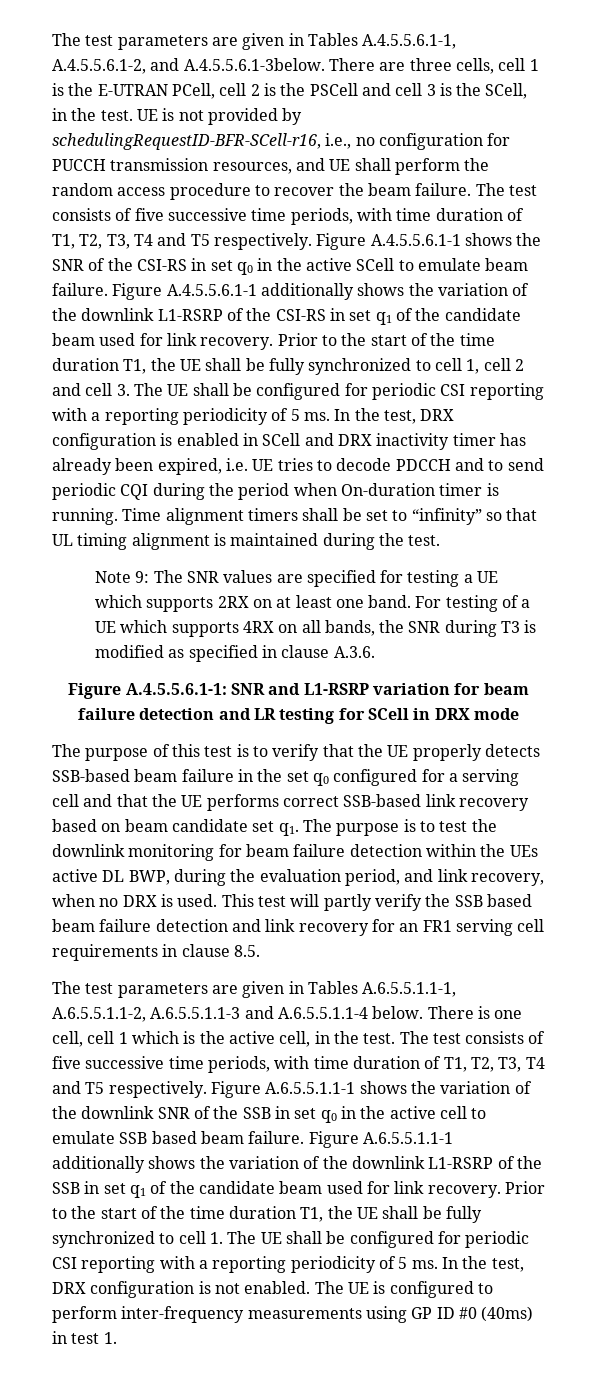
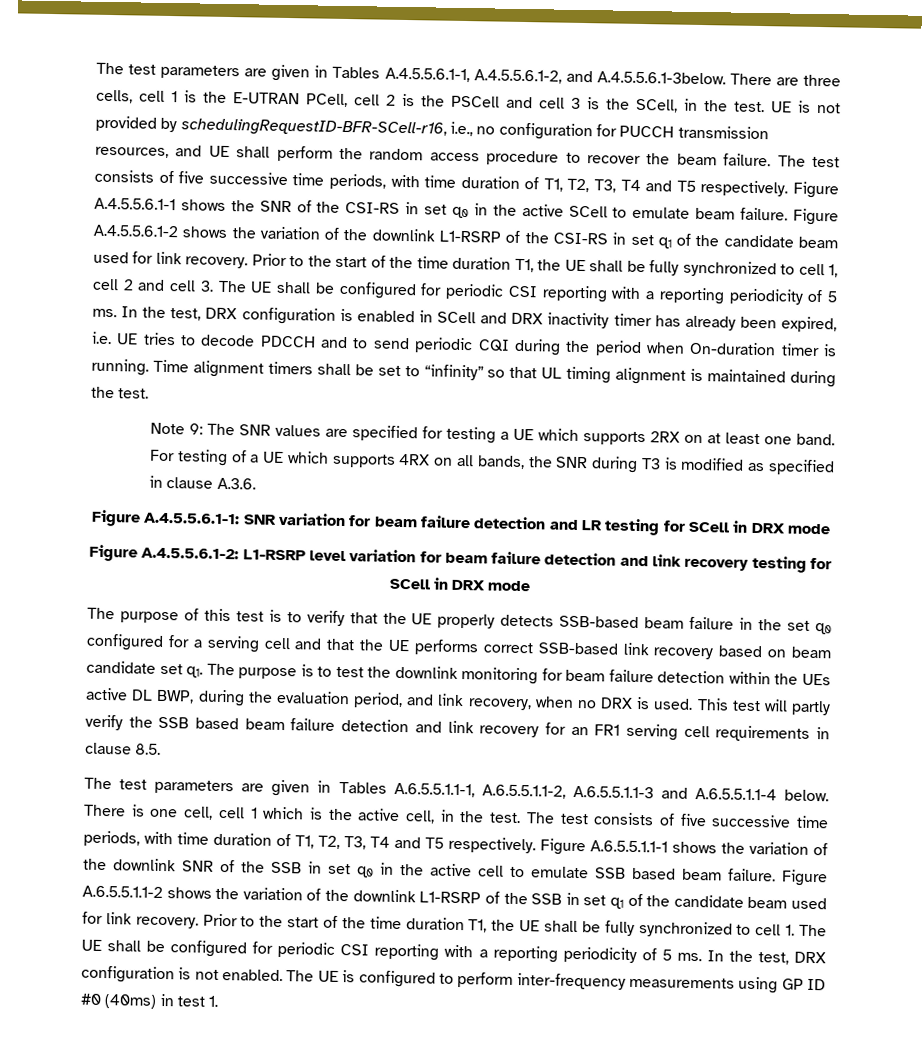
[166,283,354,300] A.4.5.5.6.1-1 additionally -> [93,224,179,238] A.4.5.5.6.1-2
[268,683,369,695] and L1-RSRP -> (277, 519) none
(519, 714) none -> [88,544,833,573] [388,577,532,592] // Figure A.4.5.5.6.1-2: L1-RSRP level variation for beam failure detection and link recovery testing for SCell in DRX mode
[362,1132,453,1144] [52,1156,145,1173] A.6.5.5.1.1-1 additionally -> [82,885,163,899] A.6.5.5.1.1-2

